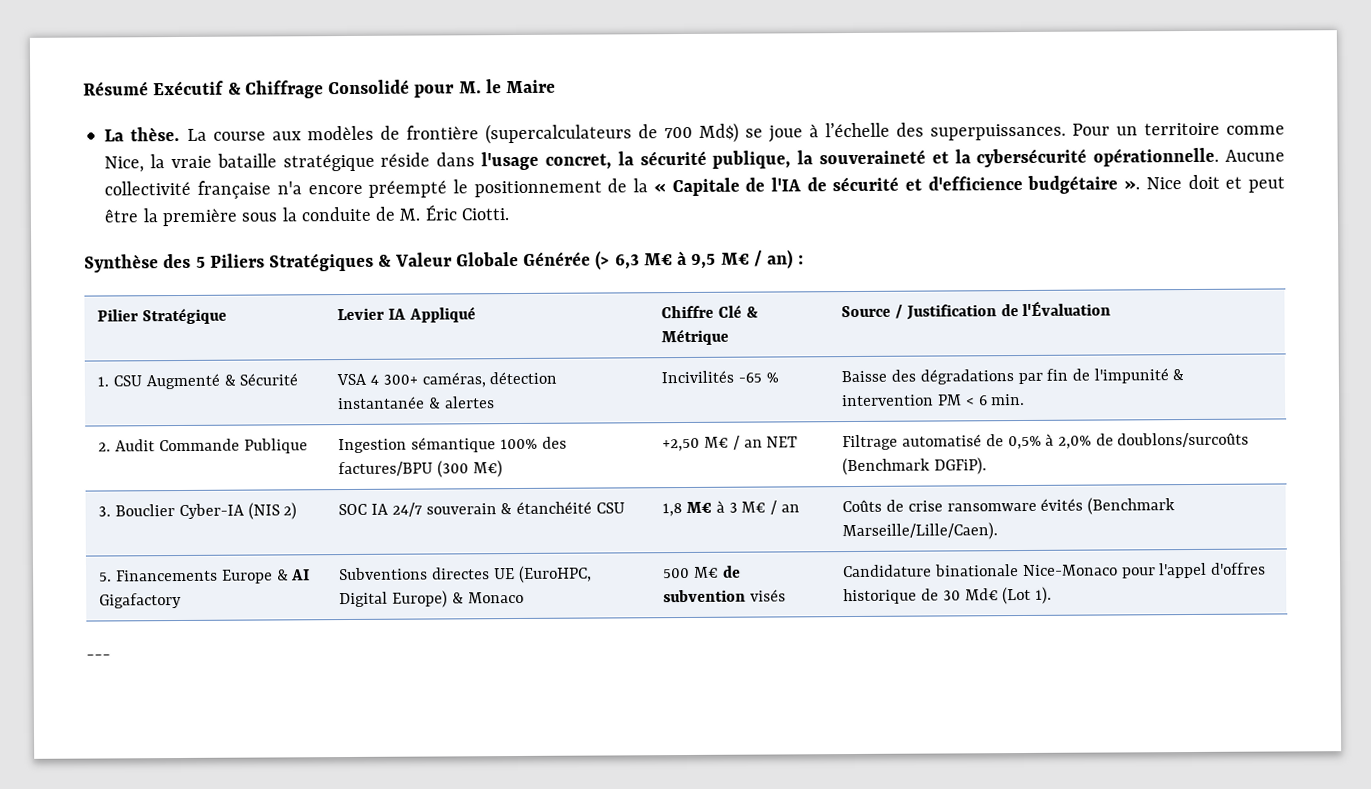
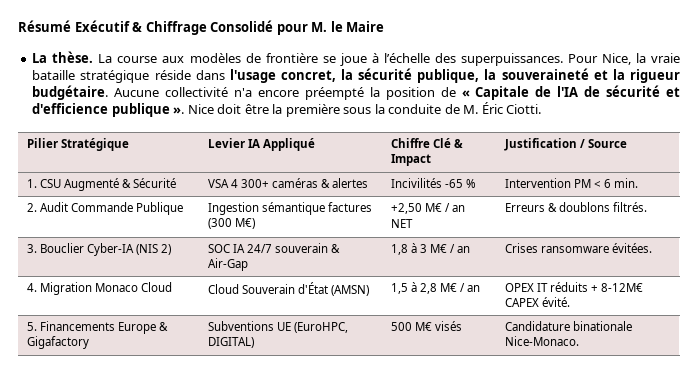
[484,122,739,145] (supercalculateurs de 700 Md$) -> (318, 58) none
[1115,122,1285,136] un territoire comme -> (598, 58) none
[976,147,1220,168] cybersécurité opérationnelle. -> [630,69,681,83] [32,85,109,100] rigueur budgétaire.
[197,180,272,199] française -> (229, 92) none
[452,178,649,198] le positionnement de la -> [369,87,456,100] la position de
[1027,175,1119,194] budgétaire -> [111,103,170,117] publique
[1225,176,1285,193] et peut -> (242, 109) none
[84,249,804,273] // Synthèse des 5 Piliers Stratégiques & Valeur Globale Générée (> 6,3 M€ à 9,5 M€ / an) : -> (542, 109) none
[661,328,730,346] [841,300,1112,320] Métrique | Source / Justification de l'Évaluation -> [390,154,431,166] [503,138,627,151] Impact | Justification / Source
[421,371,558,388] [338,396,426,410] caméras, détection instantanée -> [272,178,319,188] caméras
[841,368,1185,385] [842,394,935,407] Baisse des dégradations par fin de l'impunité & intervention -> [504,178,571,188] Intervention
[499,436,567,450] [338,461,434,477] 100% des factures/BPU -> [327,202,372,212] factures
[842,432,1250,451] [842,457,988,476] Filtrage automatisé de 0,5% à 2,0% de doublons/surcoûts (Benchmark DGFiP). -> [504,202,648,212] Erreurs & doublons filtrés.
[516,501,625,515] étanchéité CSU -> [207,258,248,271] Air-Gap
[686,501,713,513] M€ -> (408, 249) none
[842,497,1176,515] [842,522,999,541] Coûts de crise ransomware évités (Benchmark Marseille/Lille/Caen). -> [504,243,652,253] [26,282,173,295] [207,282,370,296] [390,282,481,294] [504,282,644,292] [504,297,570,307] Crises ransomware évitées. // 4. Migration Monaco Cloud | Cloud Souverain d'État (AMSN) | 1,5 à 2,8 M€ / an | OPEX IT réduits + 8-12M€ CAPEX évité.
[291,569,311,581] AI -> (169, 326) none
[432,567,491,580] directes -> (274, 326) none
[339,590,524,608] Digital Europe) & Monaco -> [207,337,254,348] DIGITAL)
[722,565,741,578] [663,589,747,603] de subvention -> (432, 326) none
[1022,562,1267,579] [843,586,1053,605] [86,654,111,660] Nice-Monaco pour l'appel d'offres historique de 30 Md€ (Lot 1). // --- -> [504,336,579,346] Nice-Monaco.

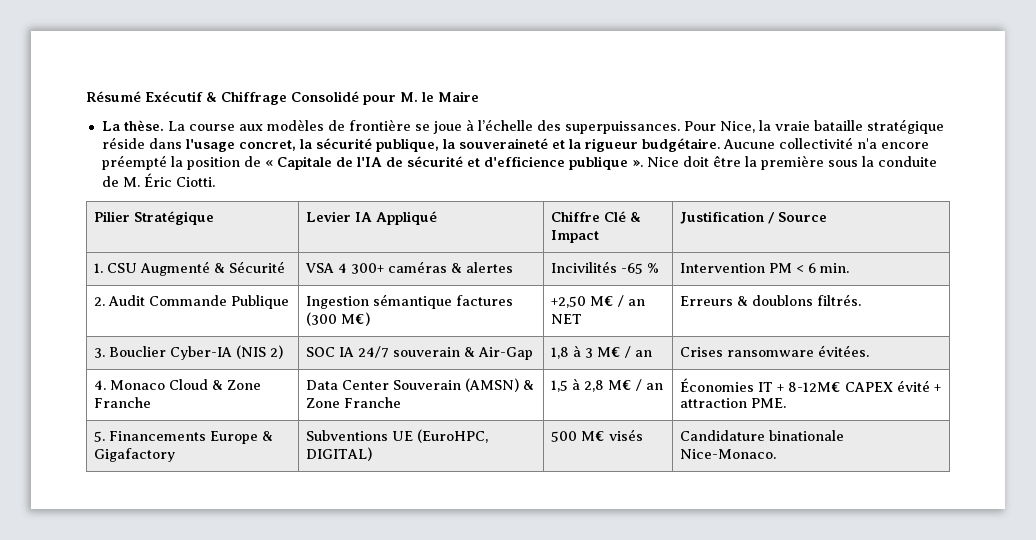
[39,282,92,295] Migration -> (106, 385) none
[207,282,370,296] | Cloud Souverain d'État (AMSN) -> [211,380,261,390] [93,397,151,408] [305,378,534,392] [305,397,401,408] & Zone Franche | Data Center Souverain (AMSN) & Zone Franche
[504,282,644,292] [504,297,570,307] OPEX IT réduits + 8-12M€ CAPEX évité. -> [679,378,941,392] [679,398,786,408] Économies IT + 8-12M€ CAPEX évité + attraction PME.

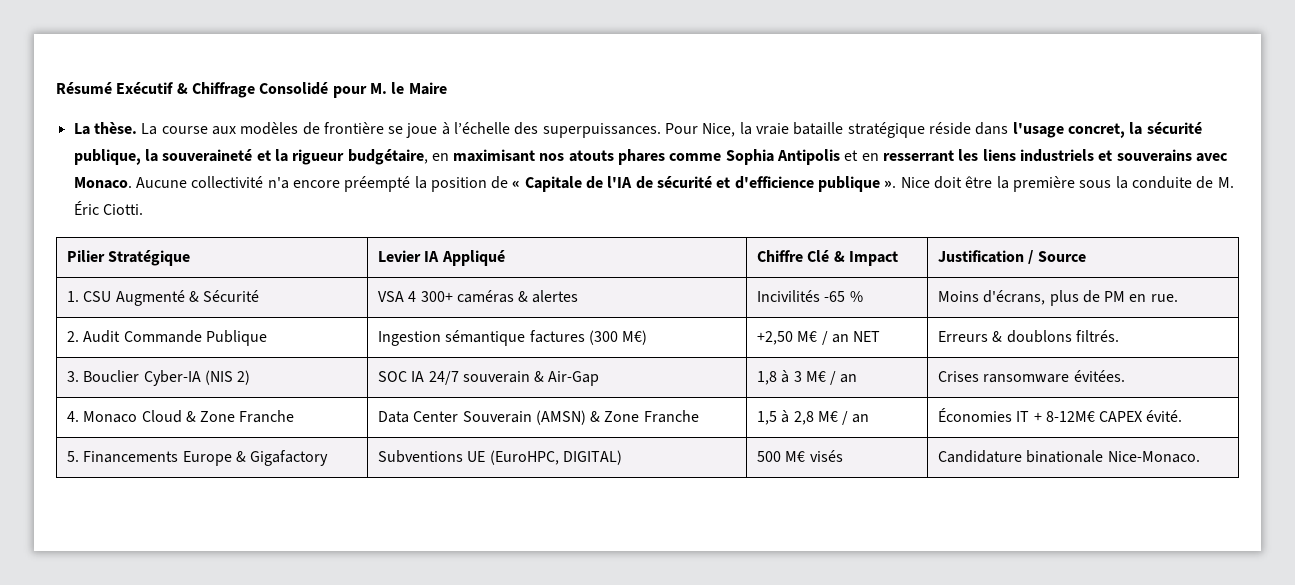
[641,138,720,152] budgétaire. -> [347,149,1228,165] [73,177,132,189] budgétaire, en maximisant nos atouts phares comme Sophia Antipolis et en resserrant les liens industriels et souverains avec Monaco.
[679,263,849,273] Intervention PM < 6 min. -> [937,290,1178,306] Moins d'écrans, plus de PM en rue.
[896,380,941,392] [679,398,786,408] évité + attraction PME. -> [1146,410,1183,422] évité.

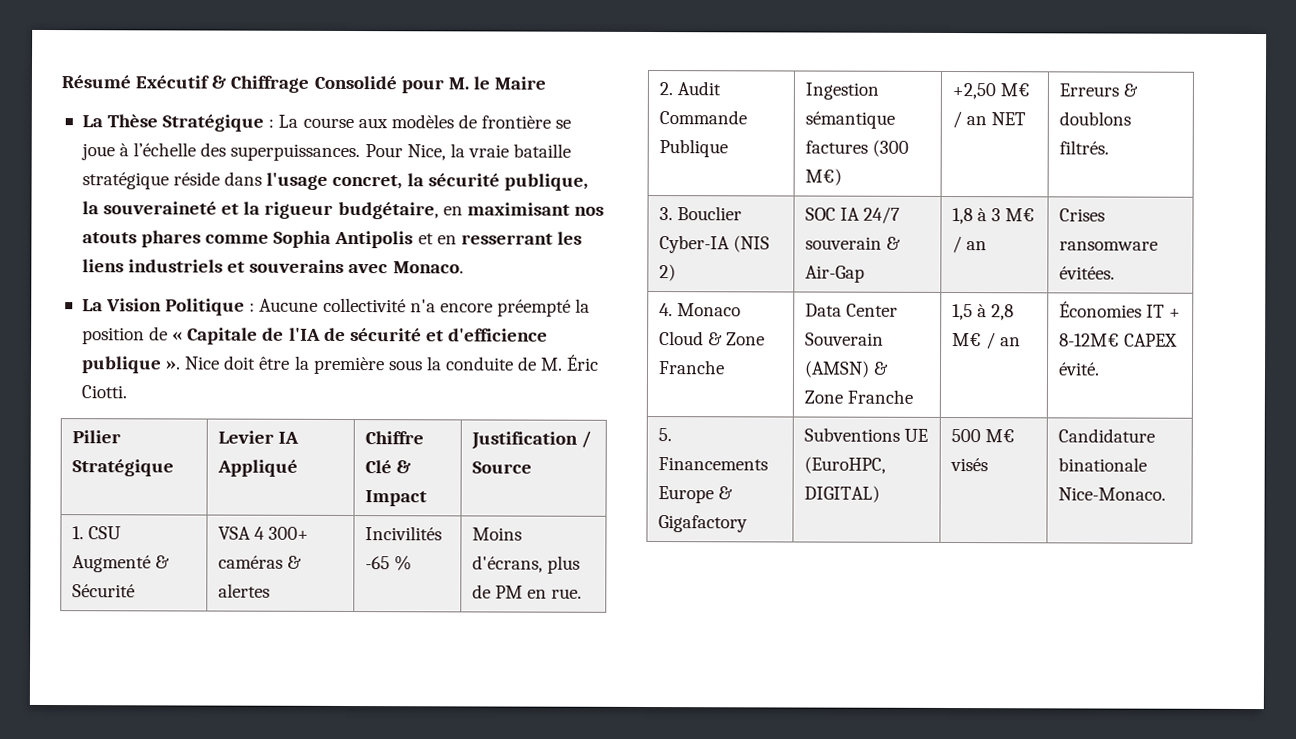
[93,122,137,134] thèse. -> [107,114,275,132] Thèse Stratégique :
(132, 183) none -> [81,298,256,316] // La Vision Politique :

